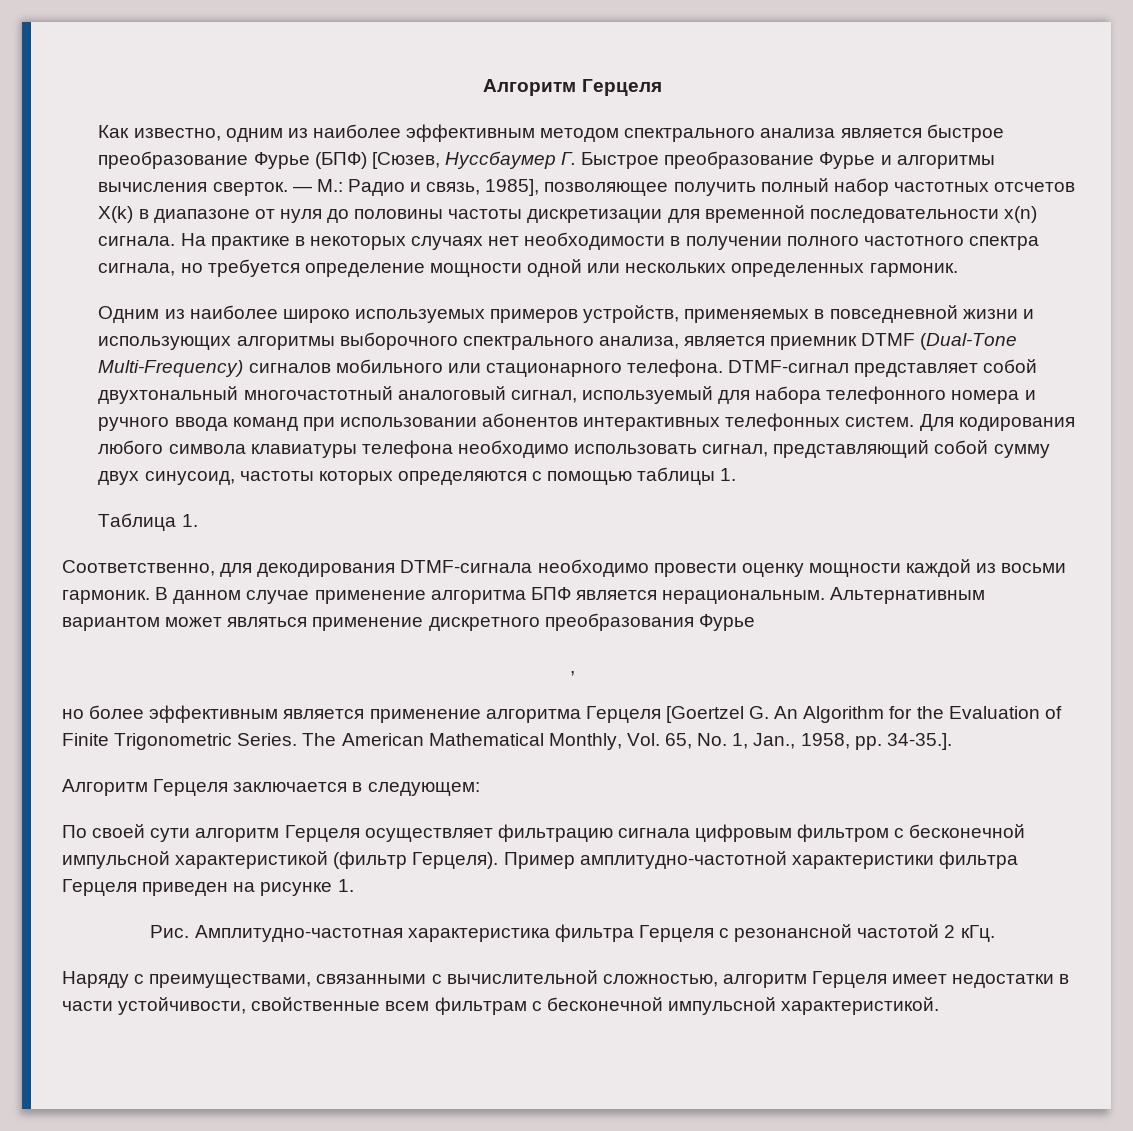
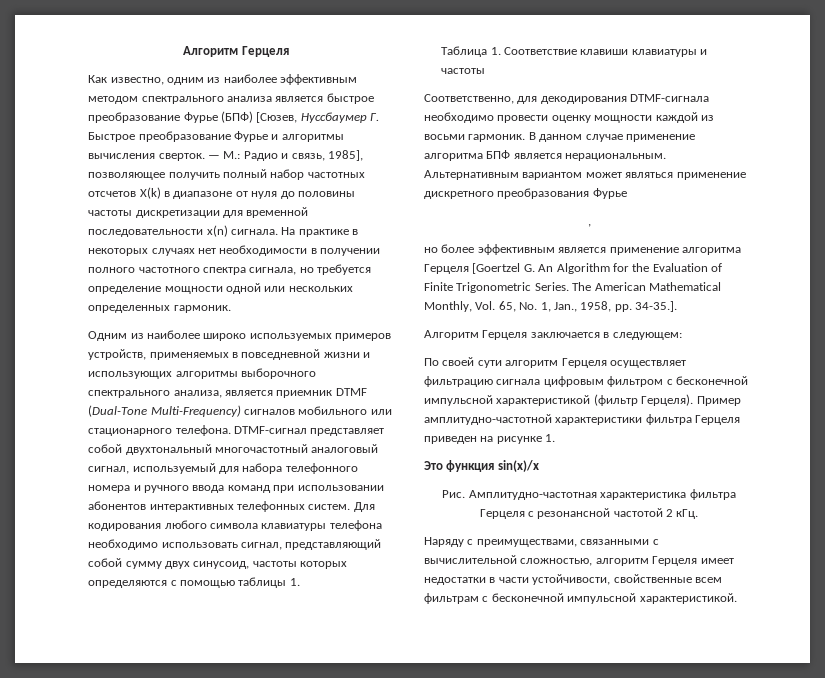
(198, 520) none -> [504,47,708,57] [441,68,486,74] Соответствие клавиши клавиатуры и частоты
(354, 885) none -> [424,460,539,472] // Это функция sin(x)/x

